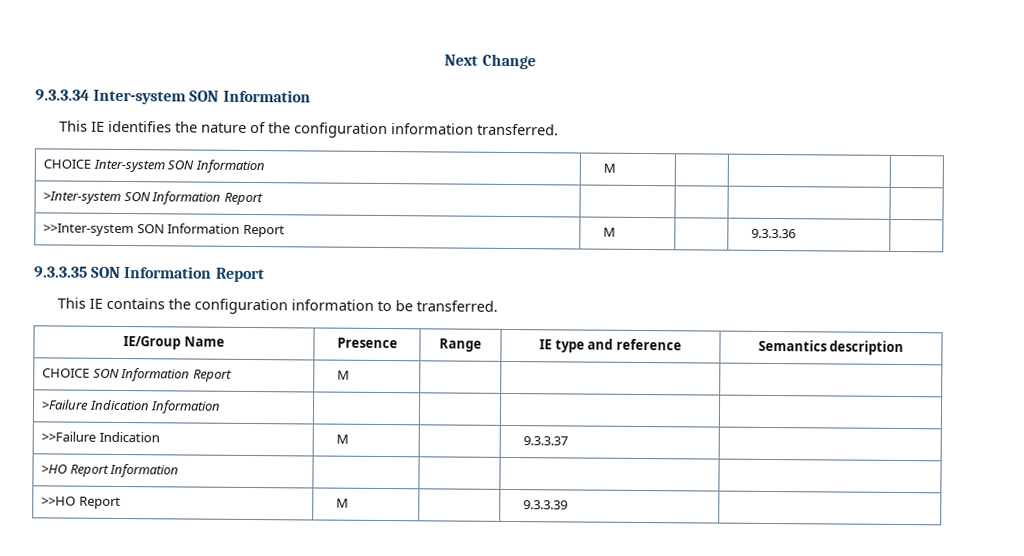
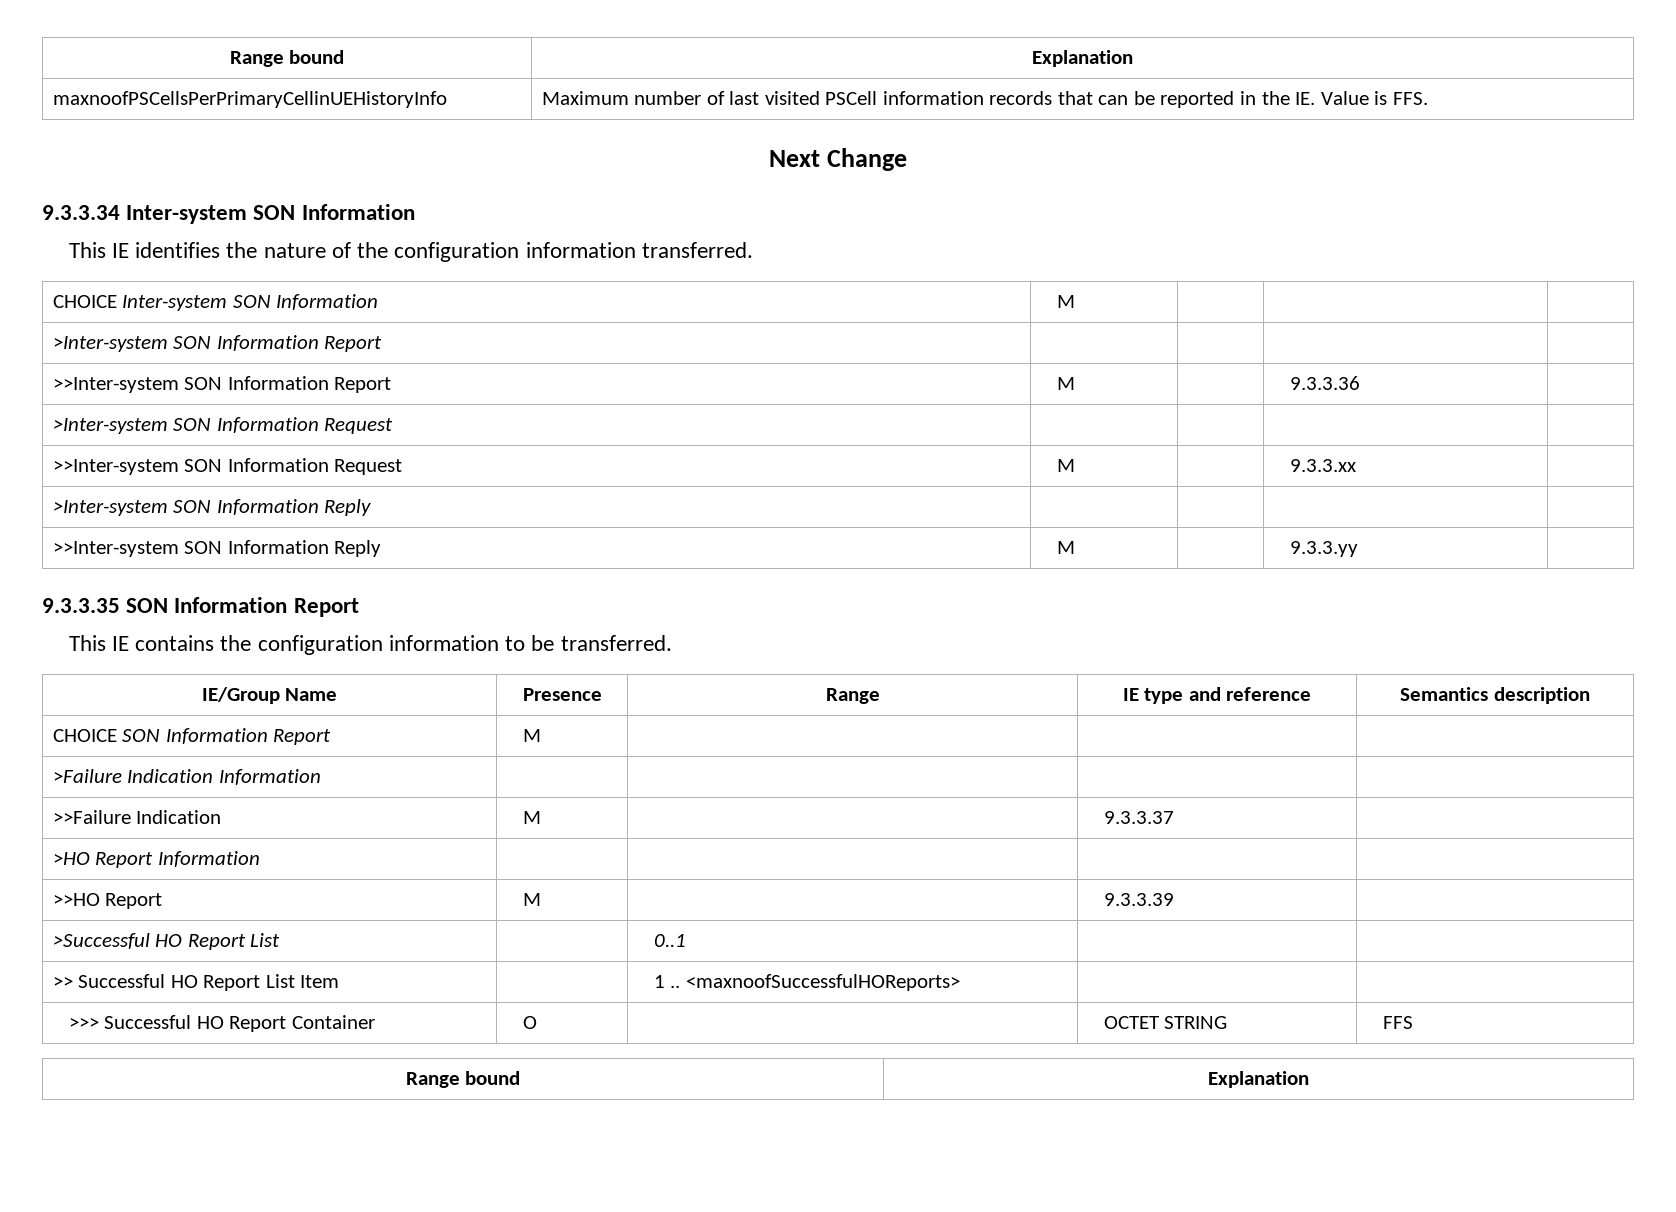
(444, 60) none -> [229,50,345,67] [1032,50,1133,67] [52,91,447,108] [541,91,1428,108] Range bound | Explanation // maxnoofPSCellsPerPrimaryCellinUEHistoryInfo | Maximum number of last visited PSCell information records that can be reported in the IE. Value is FFS. //
(796, 233) none -> [52,417,394,434] [52,458,403,475] [1056,459,1075,472] [1289,459,1356,472] [52,499,372,516] [52,540,382,557] [1056,541,1075,554] [1289,541,1358,557] // >Inter-system SON Information Request | | | | // >>Inter-system SON Information Request | M | | 9.3.3.xx | // >Inter-system SON Information Reply | | | | // >>Inter-system SON Information Reply | M | | 9.3.3.yy |
(568, 505) none -> [52,933,281,950] [653,934,686,947] [52,974,340,991] [653,974,960,991] [68,1015,375,1032] [522,1016,537,1029] [1103,1016,1228,1029] [1382,1016,1413,1029] [405,1071,521,1088] [1208,1071,1309,1088] // >Successful HO Report List | | 0..1 | | // >> Successful HO Report List Item | | 1 .. <maxnoofSuccessfulHOReports> | | // >>> Successful HO Report Container | O | | OCTET STRING | FFS // Range bound | Explanation

